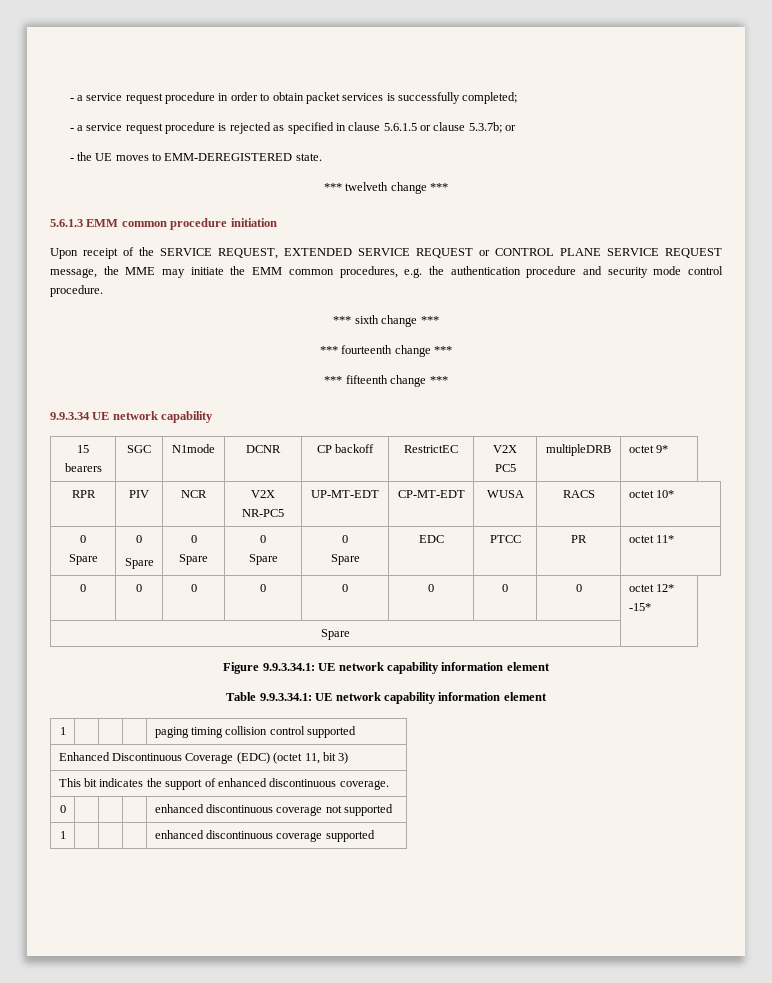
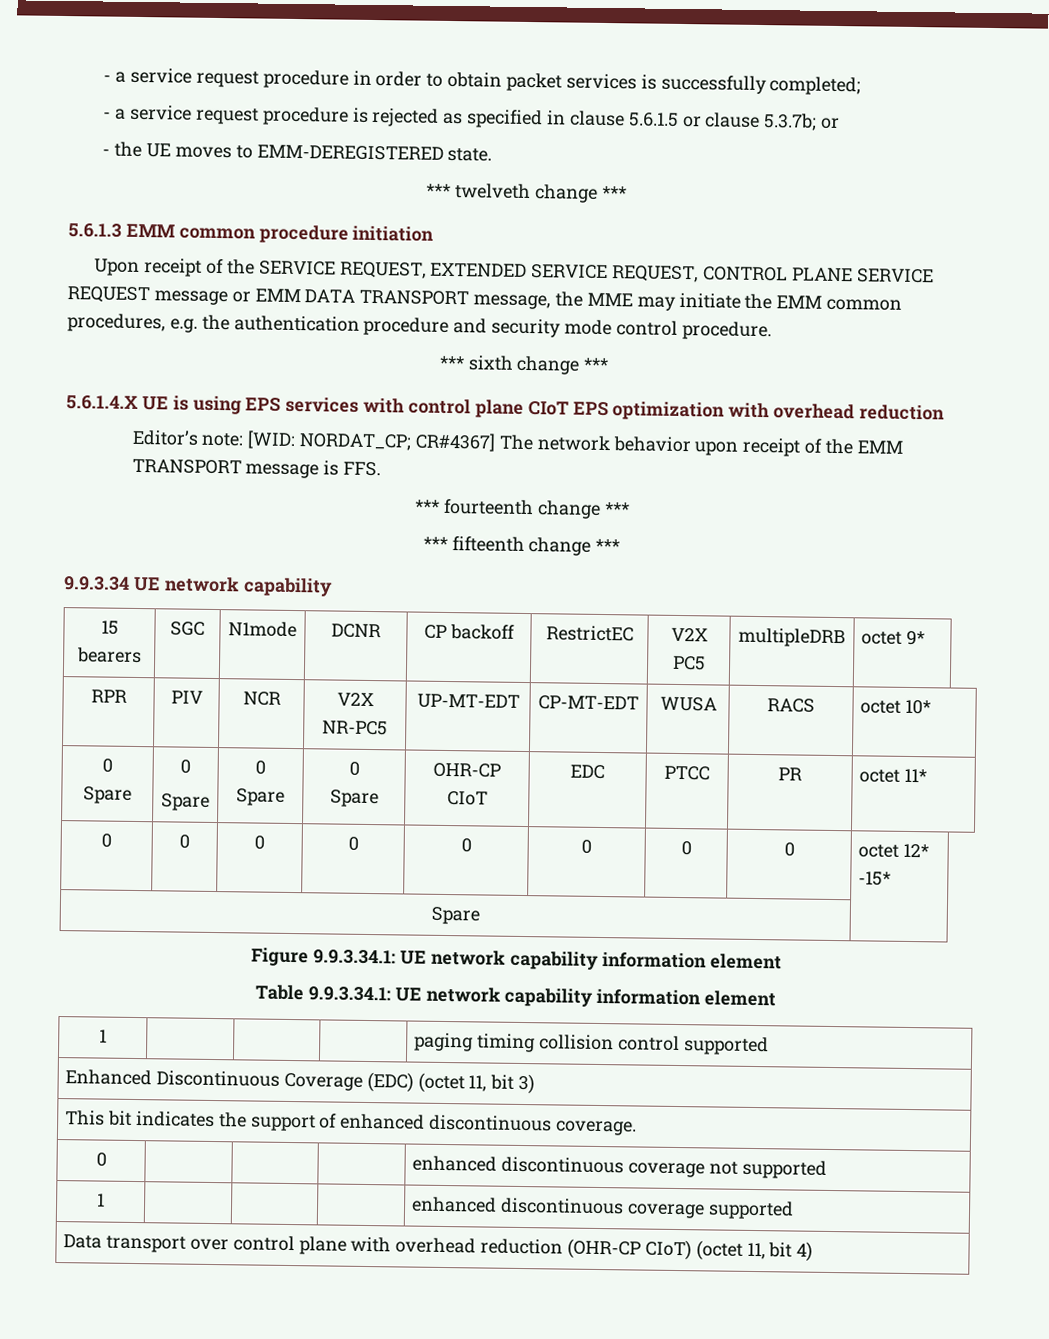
[416,248,490,258] REQUEST or -> [612,265,700,283] REQUEST,
(722, 253) none -> [153,288,470,306] message or EMM DATA TRANSPORT
(439, 320) none -> [66,395,946,421] [131,429,903,457] [131,458,382,479] // 5.6.1.4.X UE is using EPS services with control plane CIoT EPS optimization with overhead reduction // Editor’s note: [WID: NORDAT_CP; CR#4367] The network behavior upon receipt of the EMM TRANSPORT message is FFS.
[342,535,348,543] [330,554,360,565] 0 // Spare -> [433,762,501,778] [446,791,488,806] OHR-CP CIoT
(375, 836) none -> [63,1234,814,1262] // Data transport over control plane with overhead reduction (OHR-CP CIoT) (octet 11, bit 4)

